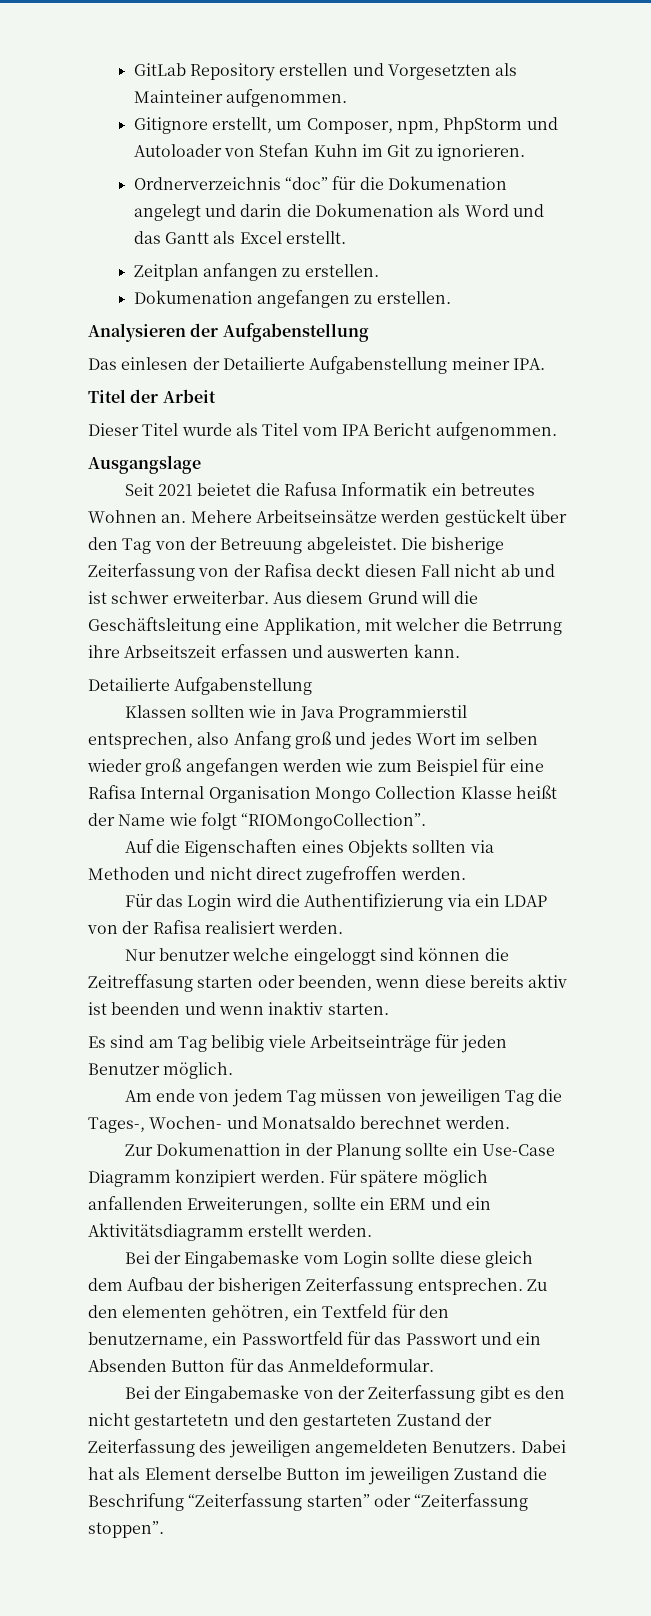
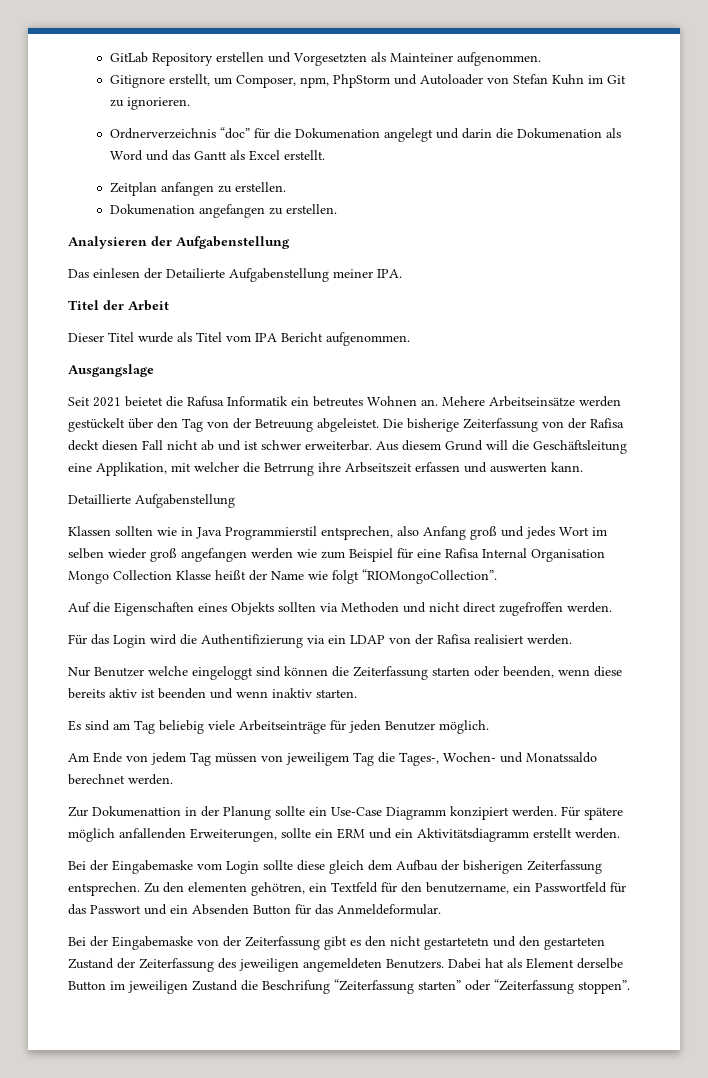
[88,678,170,691] Detailierte -> [68,494,131,504] Detaillierte
[158,948,230,961] benutzer -> [94,667,144,677] Benutzer
[88,974,193,992] Zeitreffasung -> [353,666,428,680] Zeiterfassung
[211,1035,265,1052] belibig -> [159,720,204,734] beliebig
[155,1089,195,1102] ende -> [93,752,122,763] Ende
[418,1089,501,1107] jeweiligen -> [286,752,349,766] jeweiligem
[261,1116,356,1129] Monatsaldo -> [526,752,597,763] Monatssaldo

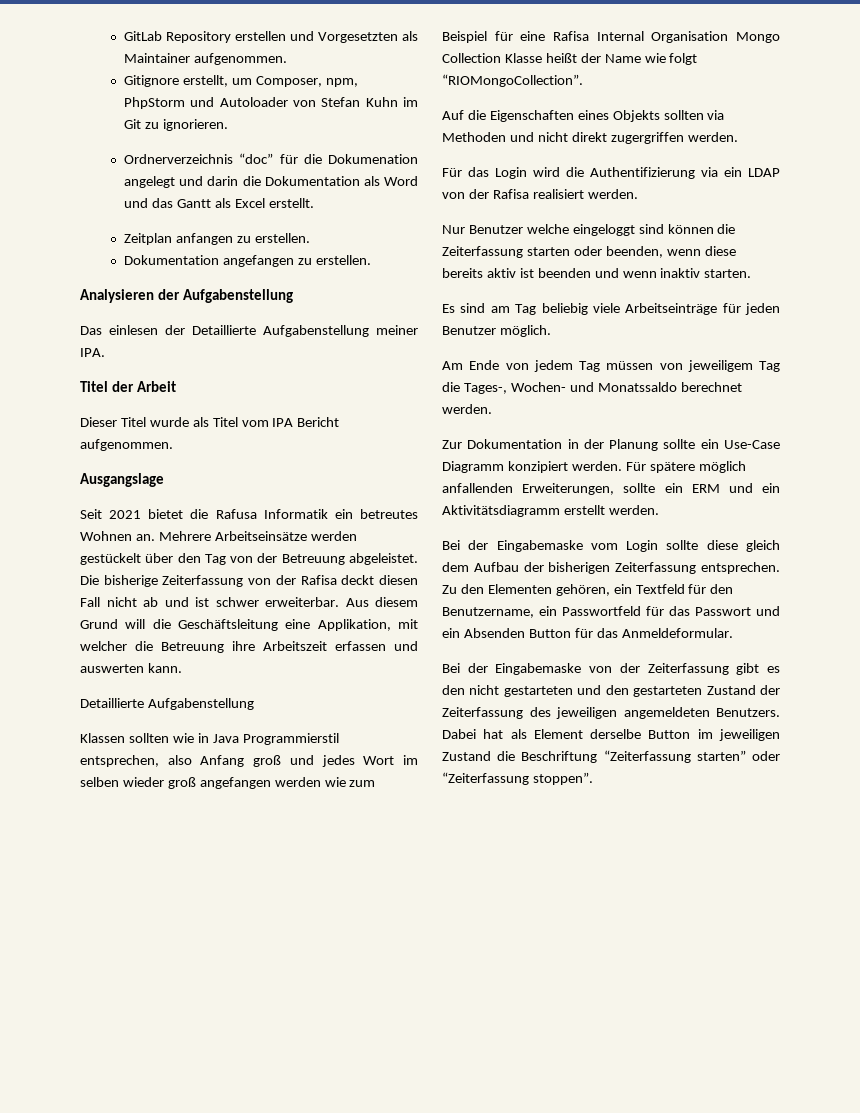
[389,53,453,62] Mainteiner -> [124,53,191,63] Maintainer
[516,128,602,139] Dokumenation -> [264,176,360,186] Dokumentation
[109,204,195,215] Dokumenation -> [124,255,220,265] Dokumentation
[166,268,225,278] Detailierte -> [192,325,256,335] Detaillierte
[125,396,163,407] beietet -> [148,509,184,519] bietet
[442,396,485,406] Mehere -> [158,531,211,541] Mehrere
[264,462,412,476] Betrrung ihre Arbseitszeit -> [161,641,327,653] Betreuung ihre Arbeitszeit
[463,602,563,616] direct zugefroffen -> [571,132,684,144] direkt zugergriffen
[92,806,181,817] Dokumenattion -> [467,439,563,449] Dokumentation
[188,882,305,896] elementen gehötren, -> [487,584,610,596] Elementen gehören,
[426,882,509,894] benutzername, -> [442,607,534,618] Benutzername,
[424,937,489,950] gestartetetn -> [503,686,573,697] gestarteten
[262,980,330,994] Beschrifung -> [521,751,598,763] Beschriftung

